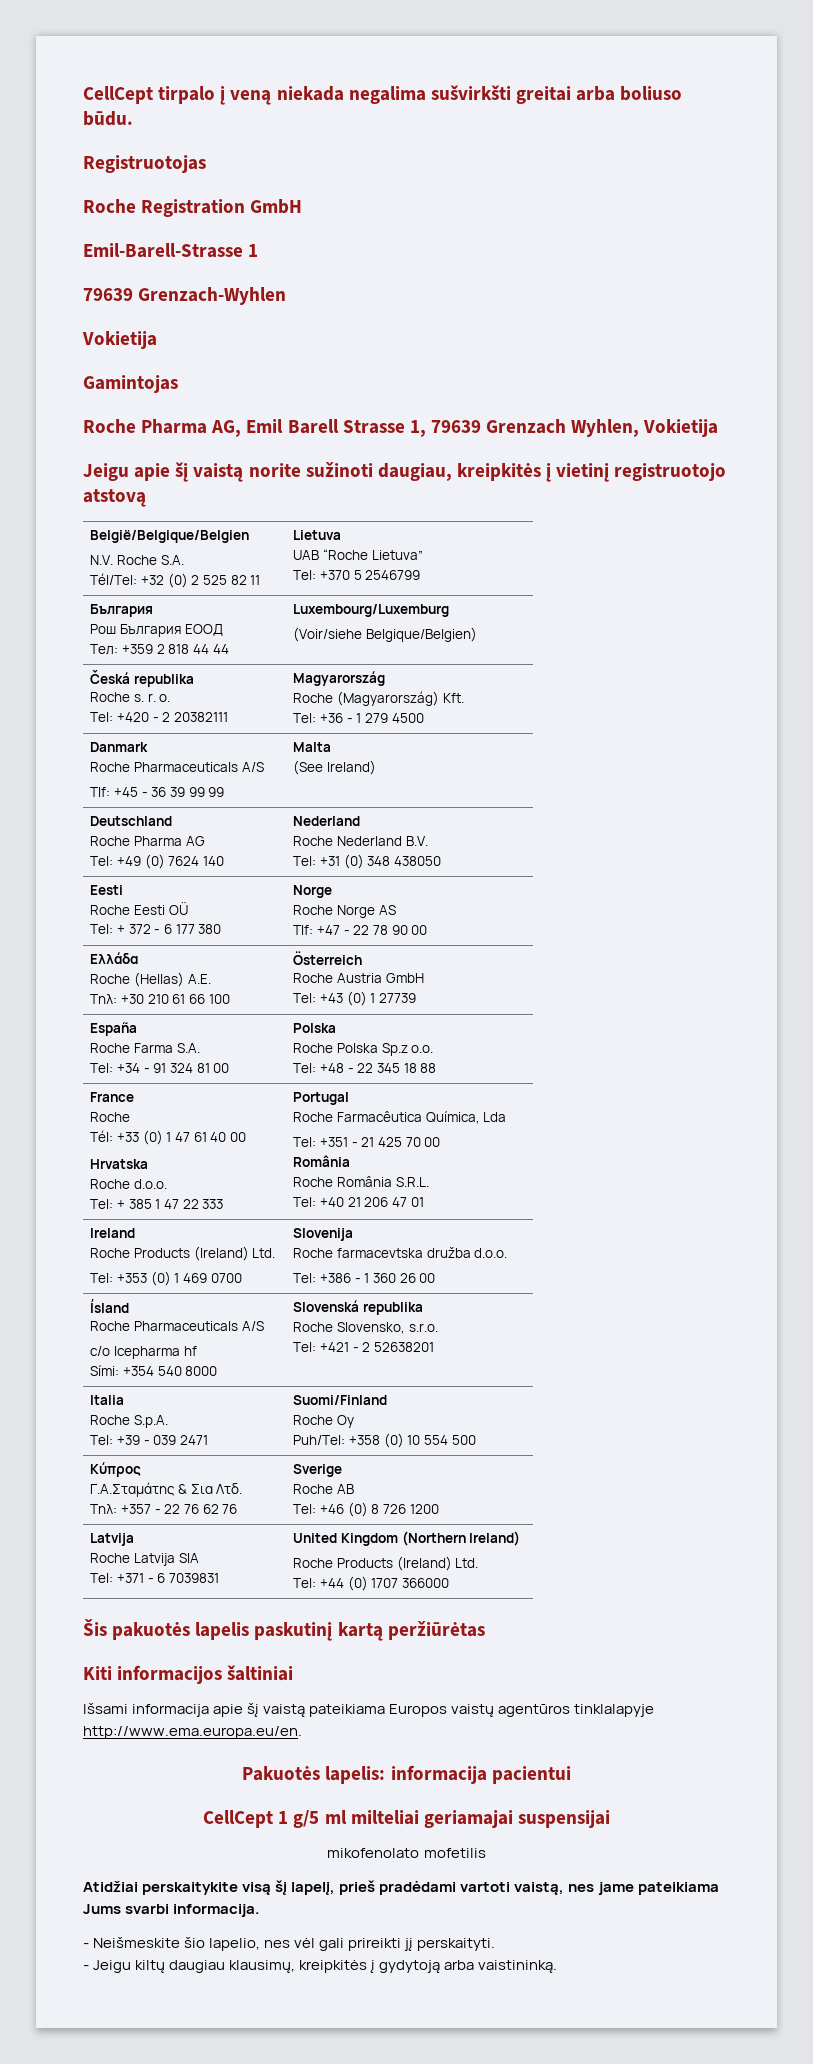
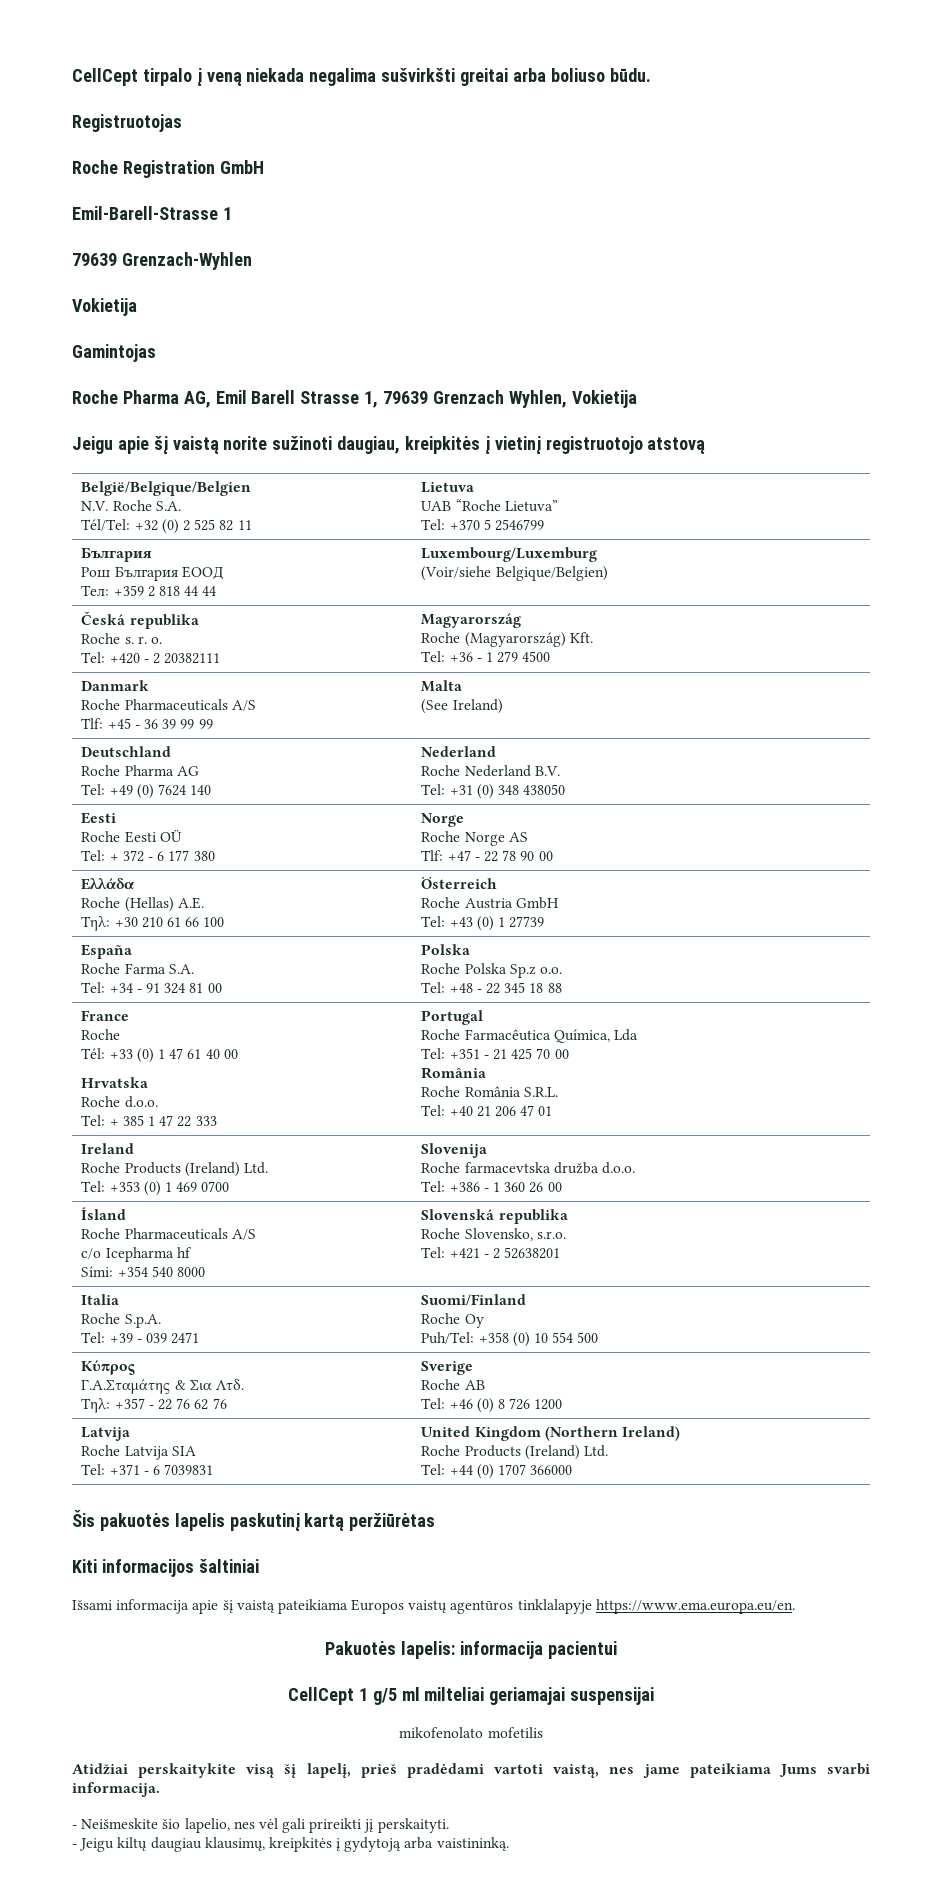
[83,1726,302,1739] http://www.ema.europa.eu/en. -> [595,1599,795,1614] https://www.ema.europa.eu/en.

